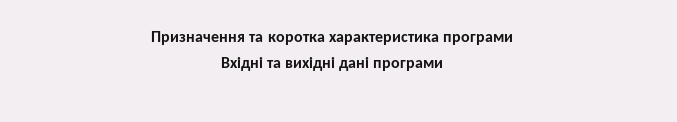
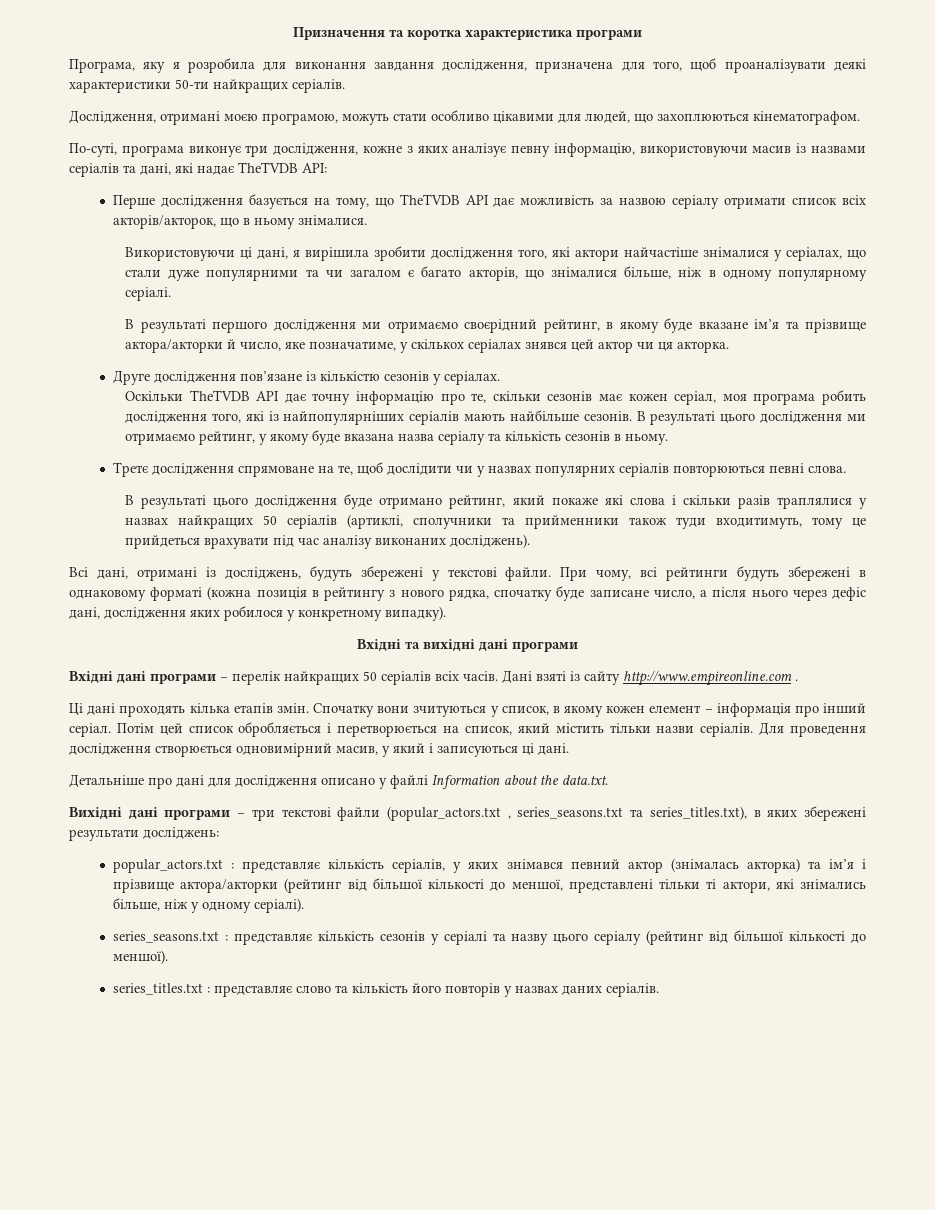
(513, 39) none -> [69,58,866,73] [69,79,345,93] [69,110,860,125] [69,143,867,157] [69,162,327,177] [112,194,867,209] [112,215,367,229] [125,246,866,261] [125,266,867,281] [125,287,172,301] [125,318,866,333] [125,339,730,353] [112,370,500,385] [125,390,866,405] [125,410,866,425] [125,430,669,445] [112,462,846,477] [125,494,867,509] [125,514,867,529] [125,534,531,549] [69,566,866,581] [69,586,867,601] [69,606,446,621] // Програма, яку я розробила для виконання завдання дослідження, призначена для того, щоб проаналізувати деякі характеристики 50-ти найкращих серіалів. // Дослідження, отримані моєю програмою, можуть стати особливо цікавими для людей, що захоплюються кінематографом. // По-суті, програма виконує три дослідження, кожне з яких аналізує певну інформацію, використовуючи масив із назвами серіалів та дані, які надає TheTVDB API: // Перше дослідження базується на тому, що TheTVDB API дає можливість за назвою серіалу отримати список всіх акторів/акторок, що в ньому знімалися. // Використовуючи ці дані, я вирішила зробити дослідження того, які актори найчастіше знімалися у серіалах, що стали дуже популярними та чи загалом є багато акторів, що знімалися більше, ніж в одному популярному серіалі. // В результаті першого дослідження ми отримаємо своєрідний рейтинг, в якому буде вказане ім’я та прізвище актора/акторки й число, яке позначатиме, у скількох серіалах знявся цей актор чи ця акторка. // Друге дослідження пов’язане із кількістю сезонів у серіалах. // Оскільки TheTVDB API дає точну інформацію про те, скільки сезонів має кожен серіал, моя програма робить дослідження того, які із найпопулярніших серіалів мають найбільше сезонів. В результаті цього дослідження ми отримаємо рейтинг, у якому буде вказана назва серіалу та кількість сезонів в ньому. // Третє дослідження спрямоване на те, щоб дослідити чи у назвах популярних серіалів повторюються певні слова. // В результаті цього дослідження буде отримано рейтинг, який покаже які слова і скільки разів траплялися у назвах найкращих 50 серіалів (артиклі, сполучники та прийменники також туди входитимуть, тому це прийдеться врахувати під час аналізу виконаних досліджень). // Всі дані, отримані із досліджень, будуть збережені у текстові файли. При чому, всі рейтинги будуть збережені в однаковому форматі (кожна позиція в рейтингу з нового рядка, спочатку буде записане число, а після нього через дефіс дані, дослідження яких робилося у конкретному випадку).
(444, 65) none -> [69,670,798,686] [69,703,866,717] [69,722,867,737] [69,743,569,757] [69,774,608,789] [69,806,866,821] [69,827,219,841] [112,858,866,873] [112,878,866,893] [112,898,304,913] [112,930,867,945] [112,950,168,964] [112,983,659,997] // Вхідні дані програми – перелік найкращих 50 серіалів всіх часів. Дані взяті із сайту http://www.empireonline.com . // Ці дані проходять кілька етапів змін. Спочатку вони зчитуються у список, в якому кожен елемент – інформація про інший серіал. Потім цей список обробляється і перетворюється на список, який містить тільки назви серіалів. Для проведення дослідження створюється одновимірний масив, у який і записуються ці дані. // Детальніше про дані для дослідження описано у файлі Information about the data.txt. // Вихідні дані програми – три текстові файли (popular_actors.txt , series_seasons.txt та series_titles.txt), в яких збережені результати досліджень: // popular_actors.txt : представляє кількість серіалів, у яких знімався певний актор (знімалась акторка) та ім’я і прізвище актора/акторки (рейтинг від більшої кількості до меншої, представлені тільки ті актори, які знімались більше, ніж у одному серіалі). // series_seasons.txt : представляє кількість сезонів у серіалі та назву цього серіалу (рейтинг від більшої кількості до меншої). // series_titles.txt : представляє слово та кількість його повторів у назвах даних серіалів.

